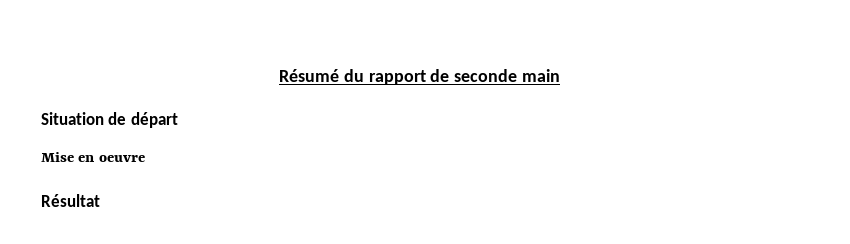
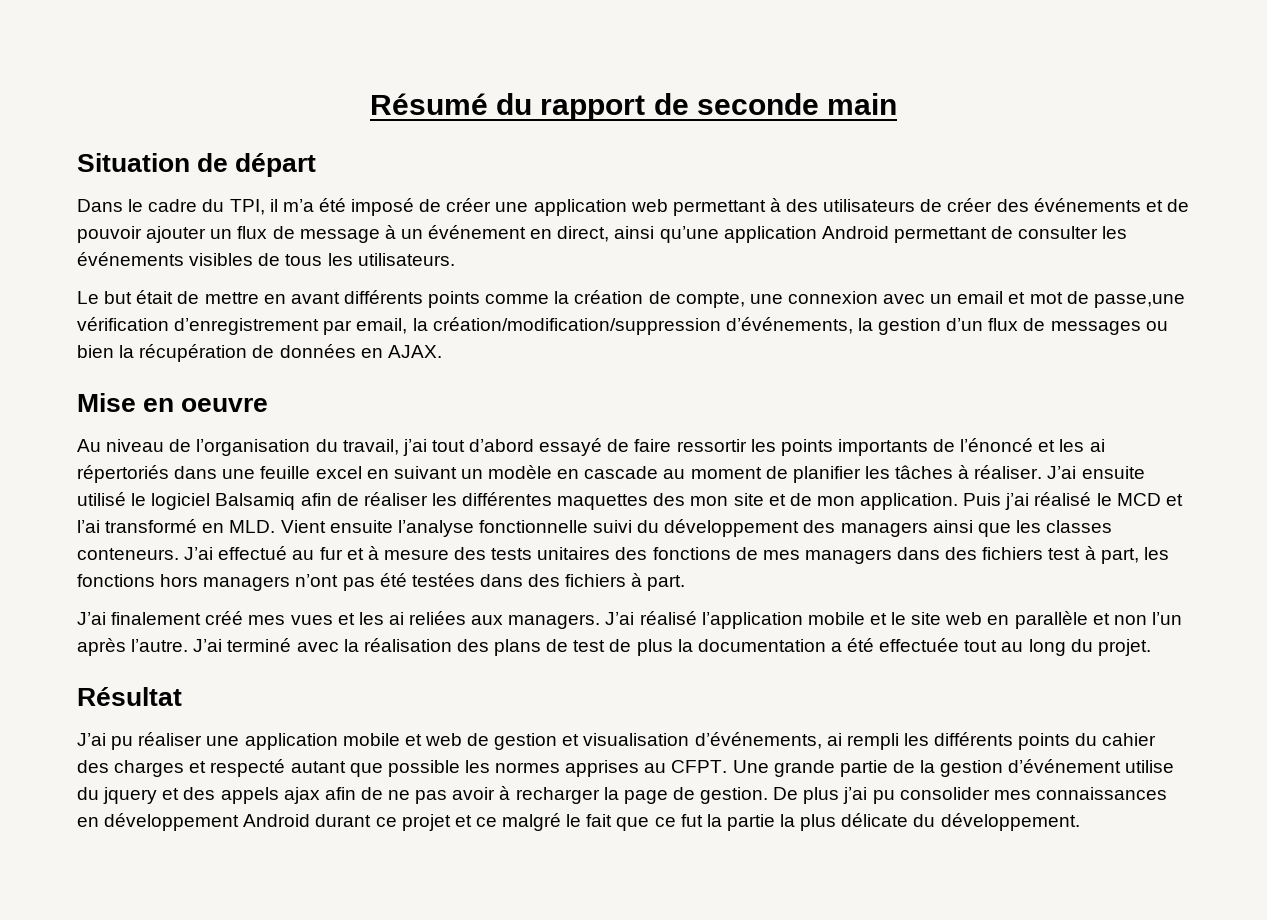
[41,152,145,162] [41,194,100,207] Mise en oeuvre // Résultat -> [77,198,1189,216] [77,225,1128,243] [77,252,455,266] [77,290,1185,308] [77,317,1168,335] [77,344,442,362] [77,393,269,412] [77,438,1105,456] [77,465,1145,483] [77,492,1183,510] [77,519,1113,537] [77,546,1169,564] [77,573,686,591] [77,611,1182,629] [77,638,1151,656] [77,687,182,706] [77,732,1157,750] [77,759,1175,777] [77,786,1167,804] [77,813,1080,831] Dans le cadre du TPI, il m’a été imposé de créer une application web permettant à des utilisateurs de créer des événements et de pouvoir ajouter un flux de message à un événement en direct, ainsi qu’une application Android permettant de consulter les événements visibles de tous les utilisateurs. // Le but était de mettre en avant différents points comme la création de compte, une connexion avec un email et mot de passe,une vérification d’enregistrement par email, la création/modification/suppression d’événements, la gestion d’un flux de messages ou bien la récupération de données en AJAX. // Mise en oeuvre // Au niveau de l’organisation du travail, j’ai tout d’abord essayé de faire ressortir les points importants de l’énoncé et les ai répertoriés dans une feuille excel en suivant un modèle en cascade au moment de planifier les tâches à réaliser. J’ai ensuite utilisé le logiciel Balsamiq afin de réaliser les différentes maquettes des mon site et de mon application. Puis j’ai réalisé le MCD et l’ai transformé en MLD. Vient ensuite l’analyse fonctionnelle suivi du développement des managers ainsi que les classes conteneurs. J’ai effectué au fur et à mesure des tests unitaires des fonctions de mes managers dans des fichiers test à part, les fonctions hors managers n’ont pas été testées dans des fichiers à part. // J’ai finalement créé mes vues et les ai reliées aux managers. J’ai réalisé l’application mobile et le site web en parallèle et non l’un après l’autre. J’ai terminé avec la réalisation des plans de test de plus la documentation a été effectuée tout au long du projet. // Résultat // J’ai pu réaliser une application mobile et web de gestion et visualisation d’événements, ai rempli les différents points du cahier des charges et respecté autant que possible les normes apprises au CFPT. Une grande partie de la gestion d’événement utilise du jquery et des appels ajax afin de ne pas avoir à recharger la page de gestion. De plus j’ai pu consolider mes connaissances en développement Android durant ce projet et ce malgré le fait que ce fut la partie la plus délicate du développement.

